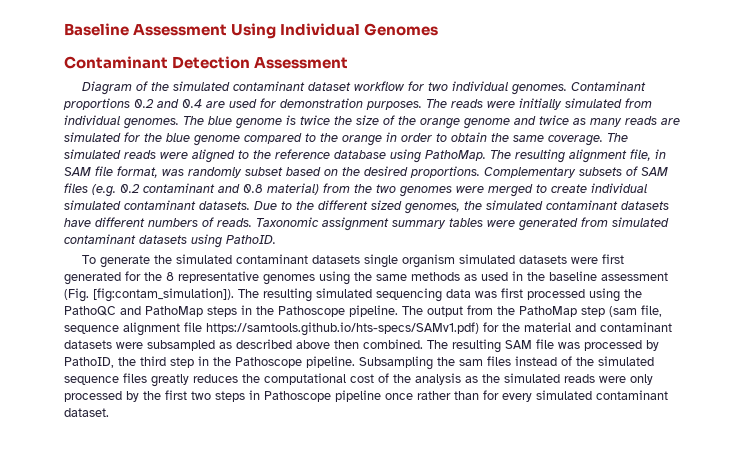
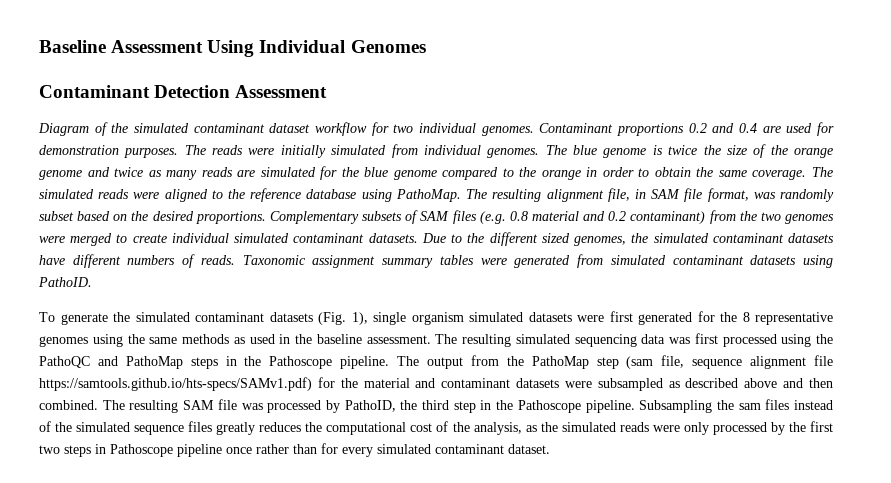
[120,183,319,195] 0.2 contaminant and 0.8 material) -> [509,211,706,224] 0.8 material and 0.2 contaminant)
(360, 259) none -> [318,312,368,325] (Fig. 1),
[601,272,668,281] [64,288,234,302] assessment (Fig. [fig:contam_simulation]). -> [366,335,431,344] assessment.
(330, 344) none -> [783,378,804,388] and
[415,373,461,385] analysis -> [473,422,522,435] analysis,

